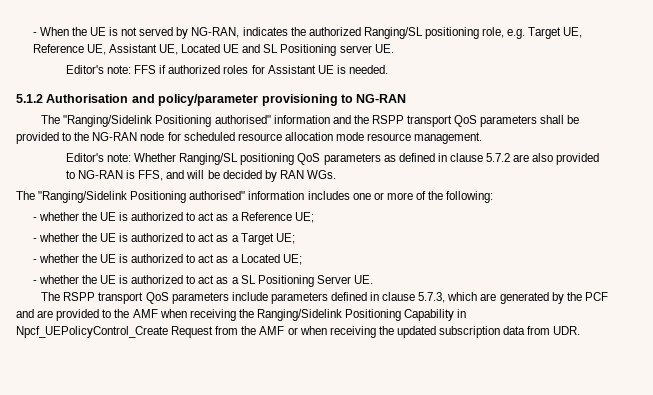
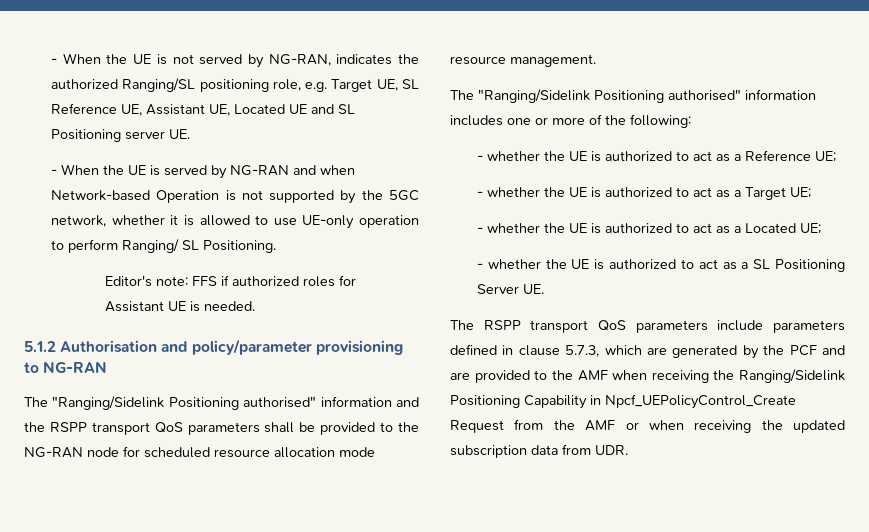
(583, 32) none -> [401,79,419,89] SL
(394, 48) none -> [51,164,356,179] [51,190,419,204] [51,215,419,229] [51,239,277,253] // - When the UE is served by NG-RAN and when Network-based Operation is not supported by the 5GC network, whether it is allowed to use UE-only operation to perform Ranging/ SL Positioning.
[65,153,600,165] [65,170,337,182] // Editor's note: Whether Ranging/SL positioning QoS parameters as defined in clause 5.7.2 are also provided to NG-RAN is FFS, and will be decided by RAN WGs. -> (596, 60) none

